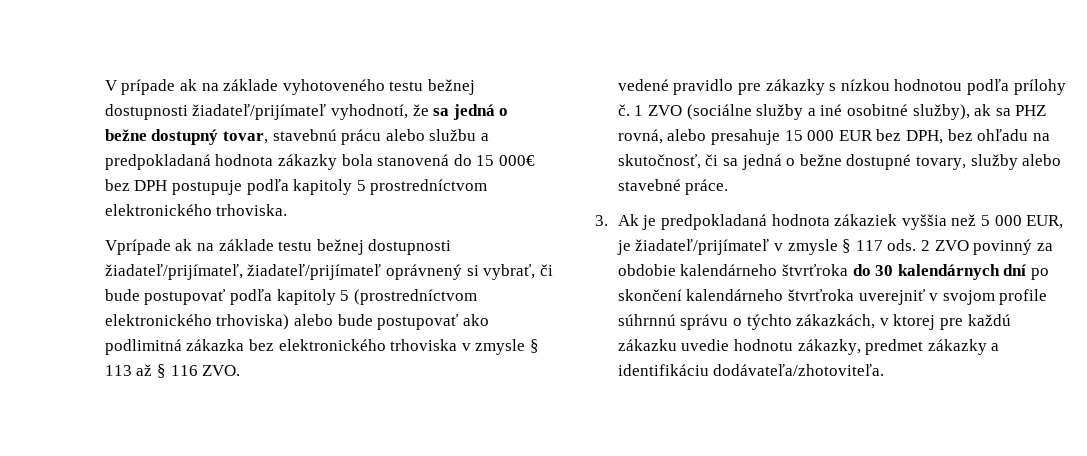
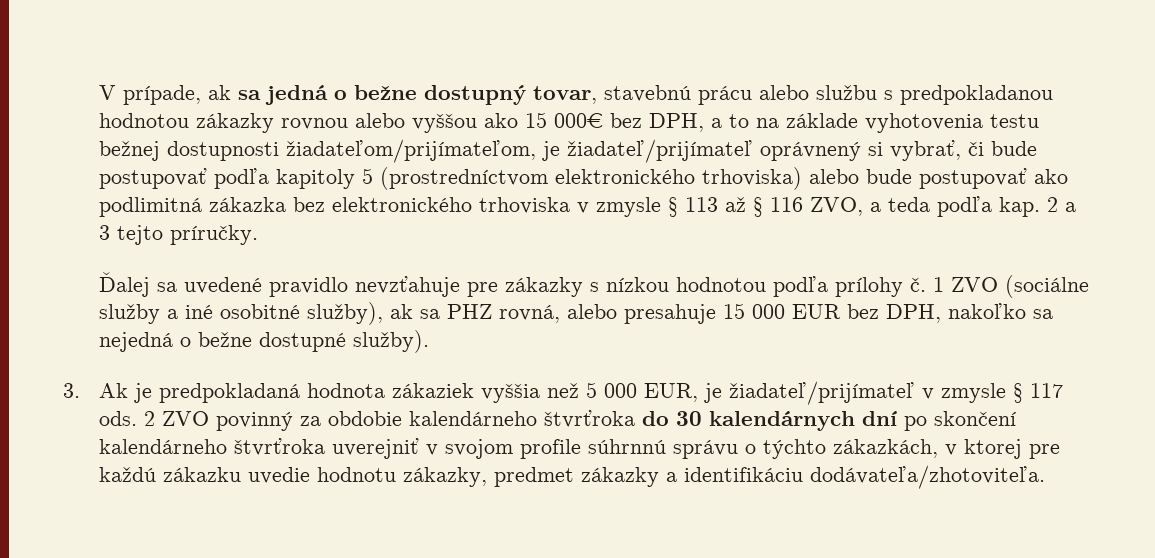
[121,79,475,95] [104,104,429,120] prípade ak na základe vyhotoveného testu bežnej dostupnosti žiadateľ/prijímateľ vyhodnotí, že -> [123,85,232,105] prípade, ak
[480,133,489,141] [104,154,535,170] [104,179,488,195] [104,204,288,216] [104,239,452,255] [104,264,243,280] a predpokladaná hodnota zákazky bola stanovená do 15 000€ bez DPH postupuje podľa kapitoly 5 prostredníctvom elektronického trhoviska. // Vprípade ak na základe testu bežnej dostupnosti žiadateľ/prijímateľ, -> [884,85,1054,105] [99,112,1040,133] [99,139,561,163] s predpokladanou hodnotou zákazky rovnou alebo vyššou ako 15 000€ bez DPH, a to na základe vyhotovenia testu bežnej dostupnosti žiadateľom/prijímateľom, je
[202,365,241,376] [617,79,734,95] ZVO. // vedené pravidlo -> [810,196,1077,217] [99,225,259,245] [99,272,461,297] ZVO, a teda podľa kap. 2 a 3 tejto príručky. // Ďalej sa uvedené pravidlo nevzťahuje
[947,129,1050,141] [617,154,1062,170] [617,179,729,195] bez ohľadu na skutočnosť, či sa jedná o bežne dostupné tovary, služby alebo stavebné práce. -> [948,303,1054,319] [99,330,430,353] nakoľko sa nejedná o bežne dostupné služby).

